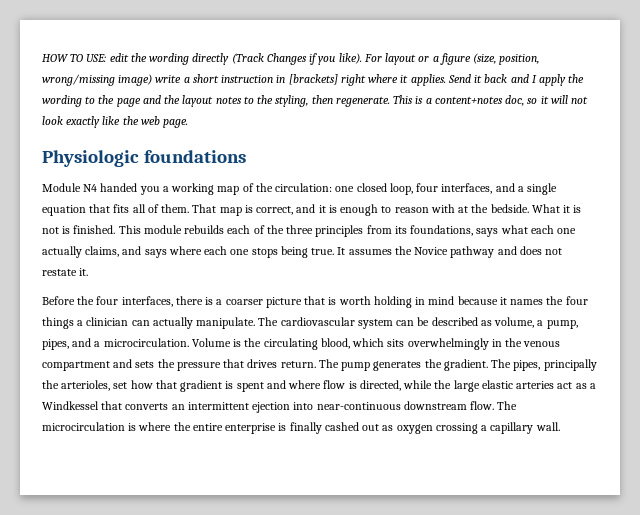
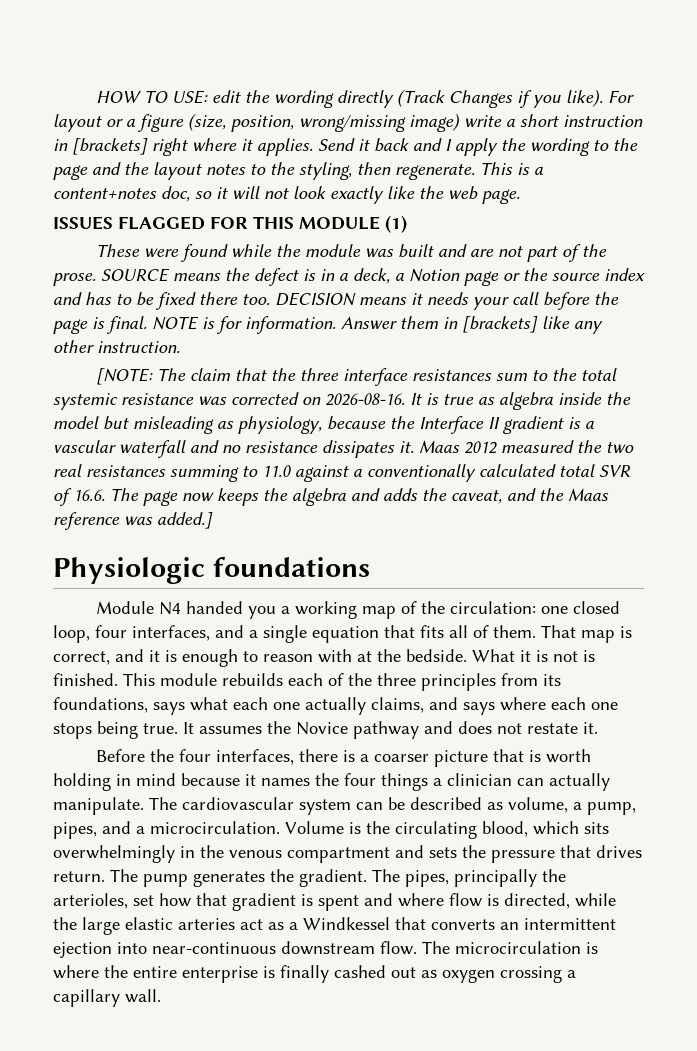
(189, 123) none -> [53,215,407,233] [95,244,607,262] [53,268,645,286] [53,292,619,310] [53,316,603,334] [53,340,180,353] [95,368,617,386] [53,392,631,410] [53,416,594,434] [53,440,634,458] [53,464,631,482] [53,488,609,506] [53,512,213,530] // ISSUES FLAGGED FOR THIS MODULE (1) // These were found while the module was built and are not part of the prose. SOURCE means the defect is in a deck, a Notion page or the source index and has to be fixed there too. DECISION means it needs your call before the page is final. NOTE is for information. Answer them in [brackets] like any other instruction. // [NOTE: The claim that the three interface resistances sum to the total systemic resistance was corrected on 2026-08-16. It is true as algebra inside the model but misleading as physiology, because the Interface II gradient is a vascular waterfall and no resistance dissipates it. Maas 2012 measured the two real resistances summing to 11.0 against a conventionally calculated total SVR of 16.6. The page now keeps the algebra and adds the caveat, and the Maas reference was added.]

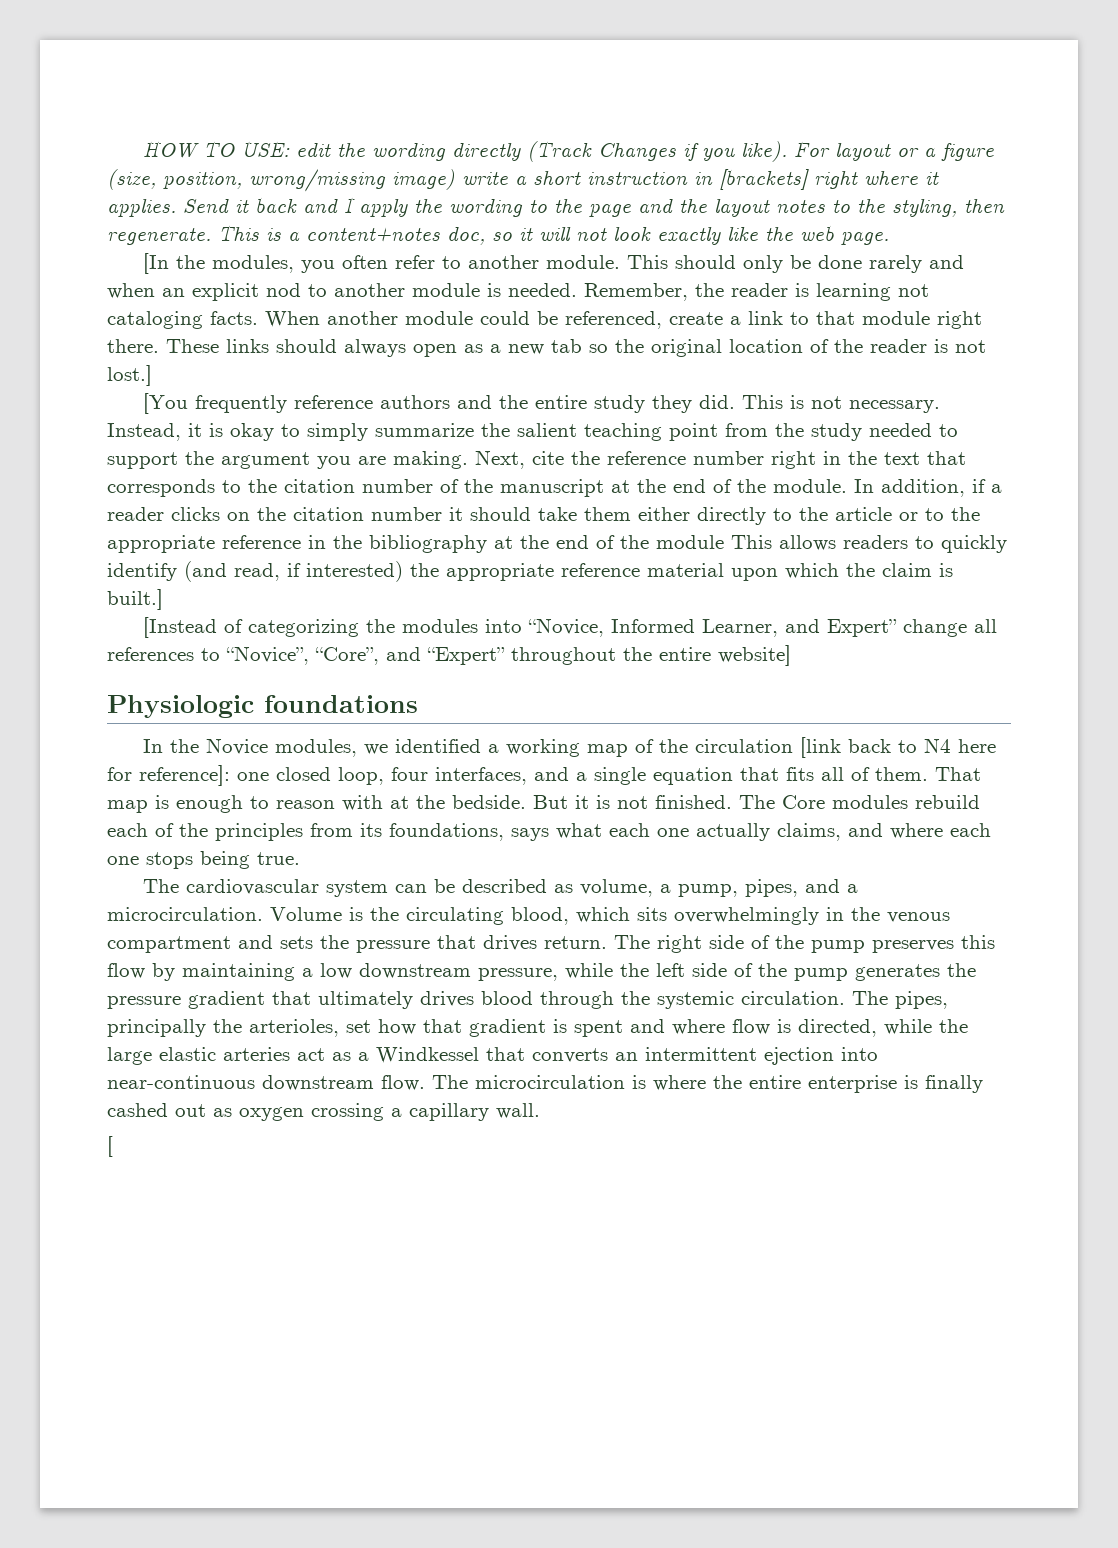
[53,215,407,233] [95,244,607,262] [53,268,645,286] [53,292,619,310] [53,316,603,334] [53,340,180,353] [95,368,617,386] [53,392,631,410] [53,416,594,434] [53,440,634,458] [53,464,631,482] [53,488,609,506] [53,512,213,530] [53,557,370,584] [95,601,276,619] ISSUES FLAGGED FOR THIS MODULE (1) // These were found while the module was built and are not part of the prose. SOURCE means the defect is in a deck, a Notion page or the source index and has to be fixed there too. DECISION means it needs your call before the page is final. NOTE is for information. Answer them in [brackets] like any other instruction. // [NOTE: The claim that the three interface resistances sum to the total systemic resistance was corrected on 2026-08-16. It is true as algebra inside the model but misleading as physiology, because the Interface II gradient is a vascular waterfall and no resistance dissipates it. Maas 2012 measured the two real resistances summing to 11.0 against a conventionally calculated total SVR of 16.6. The page now keeps the algebra and adds the caveat, and the Maas reference was added.] // Physiologic foundations // Module N4 handed you -> [143,253,965,274] [107,283,929,301] [107,311,982,329] [107,339,986,357] [107,365,152,386] [143,393,941,414] [107,423,958,441] [107,450,966,469] [107,479,1002,497] [107,507,980,525] [107,535,1007,553] [107,561,953,582] [107,589,163,610] [143,617,998,638] [107,645,791,666] [107,695,418,718] [143,738,482,757] [In the modules, you often refer to another module. This should only be done rarely and when an explicit nod to another module is needed. Remember, the reader is learning not cataloging facts. When another module could be referenced, create a link to that module right there. These links should always open as a new tab so the original location of the reader is not lost.] // [You frequently reference authors and the entire study they did. This is not necessary. Instead, it is okay to simply summarize the salient teaching point from the study needed to support the argument you are making. Next, cite the reference number right in the text that corresponds to the citation number of the manuscript at the end of the module. In addition, if a reader clicks on the citation number it should take them either directly to the article or to the appropriate reference in the bibliography at the end of the module This allows readers to quickly identify (and read, if interested) the appropriate reference material upon which the claim is built.] // [Instead of categorizing the modules into “Novice, Informed Learner, and Expert” change all references to “Novice”, “Core”, and “Expert” throughout the entire website] // Physiologic foundations // In the Novice modules, we identified
[449,601,536,614] circulation: -> [695,737,997,758] [107,765,230,786] circulation [link back to N4 here for reference]:
[53,649,177,665] correct, and it is -> (169, 802) none
[472,649,515,662] What -> [533,795,568,809] But
[583,650,595,662] [53,673,283,686] is finished. This module rebuilds -> [655,795,980,809] finished. The Core modules rebuild
[377,673,416,686] three -> (208, 830) none
[463,702,495,715] says -> (883, 830) none
[183,721,598,739] [95,749,591,767] [53,773,610,791] [53,797,144,815] It assumes the Novice pathway and does not restate it. // Before the four interfaces, there is a coarser picture that is worth holding in mind because it names the four things a clinician can actually manipulate. -> (300, 858) //
[143,869,367,887] pump generates the gradient. -> [657,935,995,953] [107,963,976,981] [107,991,845,1009] right side of the pump preserves this flow by maintaining a low downstream pressure, while the left side of the pump generates the pressure gradient that ultimately drives blood through the systemic circulation.
(161, 996) none -> [107,1136,113,1157] // [

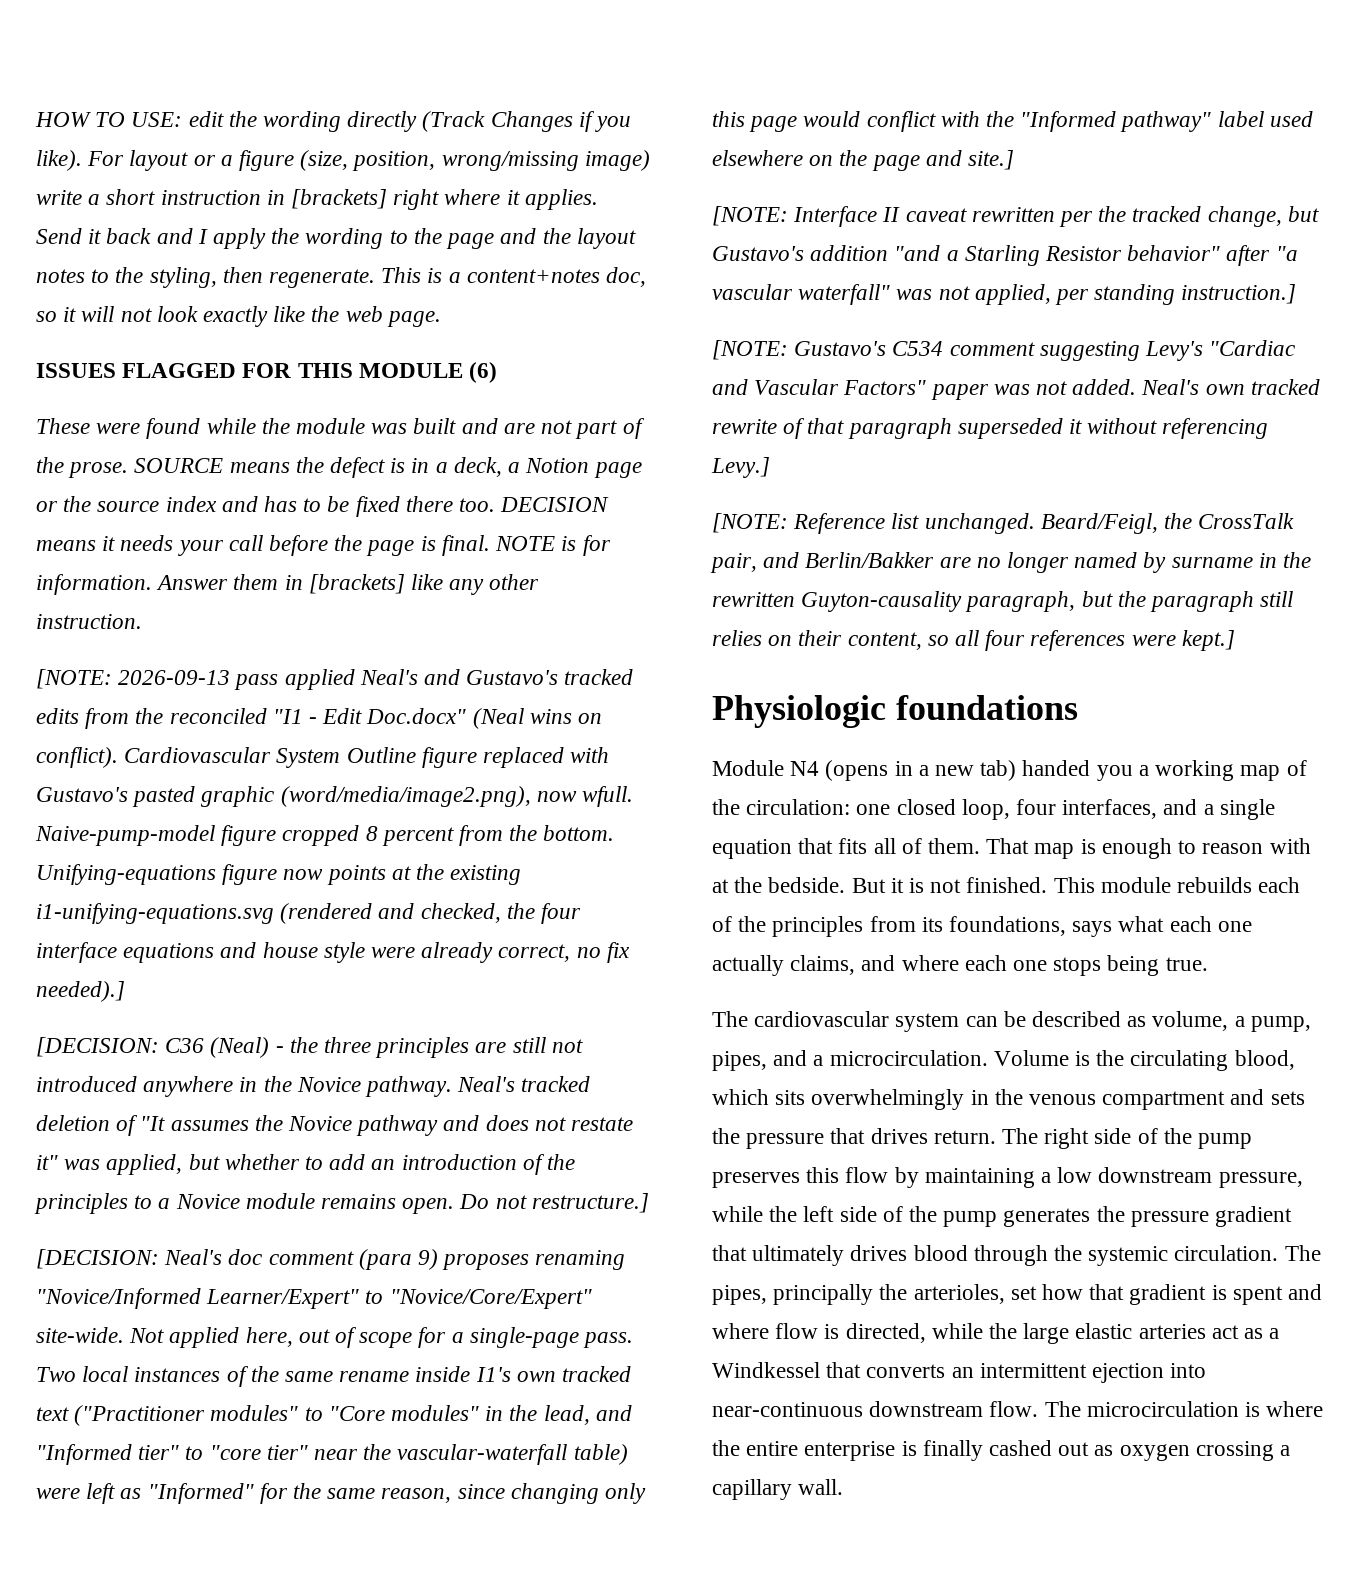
[143,253,965,274] [107,283,929,301] [107,311,982,329] [107,339,986,357] [107,365,152,386] [143,393,941,414] [107,423,958,441] [107,450,966,469] [107,479,1002,497] [107,507,980,525] [107,535,1007,553] [107,561,953,582] [107,589,163,610] [143,617,998,638] [107,645,791,666] [107,695,418,718] [143,738,482,757] [In the modules, you often refer to another module. This should only be done rarely and when an explicit nod to another module is needed. Remember, the reader is learning not cataloging facts. When another module could be referenced, create a link to that module right there. These links should always open as a new tab so the original location of the reader is not lost.] // [You frequently reference authors and the entire study they did. This is not necessary. Instead, it is okay to simply summarize the salient teaching point from the study needed to support the argument you are making. Next, cite the reference number right in the text that corresponds to the citation number of the manuscript at the end of the module. In addition, if a reader clicks on the citation number it should take them either directly to the article or to the appropriate reference in the bibliography at the end of the module This allows readers to quickly identify (and read, if interested) the appropriate reference material upon which the claim is built.] // [Instead of categorizing the modules into “Novice, Informed Learner, and Expert” change all references to “Novice”, “Core”, and “Expert” throughout the entire website] // Physiologic foundations // In the Novice modules, we identified -> [36,362,498,383] [36,418,645,439] [36,457,642,478] [36,496,610,517] [36,535,611,556] [36,574,540,595] [36,614,142,629] [36,669,634,690] [36,708,603,729] [36,747,610,768] [36,786,634,807] [35,825,615,846] [36,864,522,885] [36,903,582,924] [36,942,630,963] [36,981,125,1002] [36,1037,583,1058] [36,1076,591,1097] [36,1115,634,1136] [36,1154,576,1175] [34,1193,649,1214] [36,1249,626,1270] [36,1288,592,1309] [36,1327,634,1348] [36,1366,632,1387] [36,1405,632,1426] [36,1444,628,1465] [36,1483,647,1504] [712,111,1313,132] [712,150,1015,171] [712,206,1319,227] [712,245,1298,266] [712,284,1297,305] [712,340,1296,361] [712,379,1320,400] [712,418,1269,439] [711,457,770,478] [712,513,1295,534] [710,552,1312,573] [712,591,1294,612] [712,630,1235,651] [712,695,1078,728] [712,760,1133,781] ISSUES FLAGGED FOR THIS MODULE (6) // These were found while the module was built and are not part of the prose. SOURCE means the defect is in a deck, a Notion page or the source index and has to be fixed there too. DECISION means it needs your call before the page is final. NOTE is for information. Answer them in [brackets] like any other instruction. // [NOTE: 2026-09-13 pass applied Neal's and Gustavo's tracked edits from the reconciled "I1 - Edit Doc.docx" (Neal wins on conflict). Cardiovascular System Outline figure replaced with Gustavo's pasted graphic (word/media/image2.png), now wfull. Naive-pump-model figure cropped 8 percent from the bottom. Unifying-equations figure now points at the existing i1-unifying-equations.svg (rendered and checked, the four interface equations and house style were already correct, no fix needed).] // [DECISION: C36 (Neal) - the three principles are still not introduced anywhere in the Novice pathway. Neal's tracked deletion of "It assumes the Novice pathway and does not restate it" was applied, but whether to add an introduction of the principles to a Novice module remains open. Do not restructure.] // [DECISION: Neal's doc comment (para 9) proposes renaming "Novice/Informed Learner/Expert" to "Novice/Core/Expert" site-wide. Not applied here, out of scope for a single-page pass. Two local instances of the same rename inside I1's own tracked text ("Practitioner modules" to "Core modules" in the lead, and "Informed tier" to "core tier" near the vascular-waterfall table) were left as "Informed" for the same reason, since changing only this page would conflict with the "Informed pathway" label used elsewhere on the page and site.] // [NOTE: Interface II caveat rewritten per the tracked change, but Gustavo's addition "and a Starling Resistor behavior" after "a vascular waterfall" was not applied, per standing instruction.] // [NOTE: Gustavo's C534 comment suggesting Levy's "Cardiac and Vascular Factors" paper was not added. Neal's own tracked rewrite of that paragraph superseded it without referencing Levy.] // [NOTE: Reference list unchanged. Beard/Feigl, the CrossTalk pair, and Berlin/Bakker are no longer named by surname in the rewritten Guyton-causality paragraph, but the paragraph still relies on their content, so all four references were kept.] // Physiologic foundations // Module N4 (opens in a new tab) handed you
[695,737,997,758] [107,765,230,786] circulation [link back to N4 here for reference]: -> [746,799,851,815] circulation:
[739,795,980,809] The Core modules rebuild -> [1053,877,1253,893] This module rebuilds
[107,1136,113,1157] // [ -> (844, 1487) none

